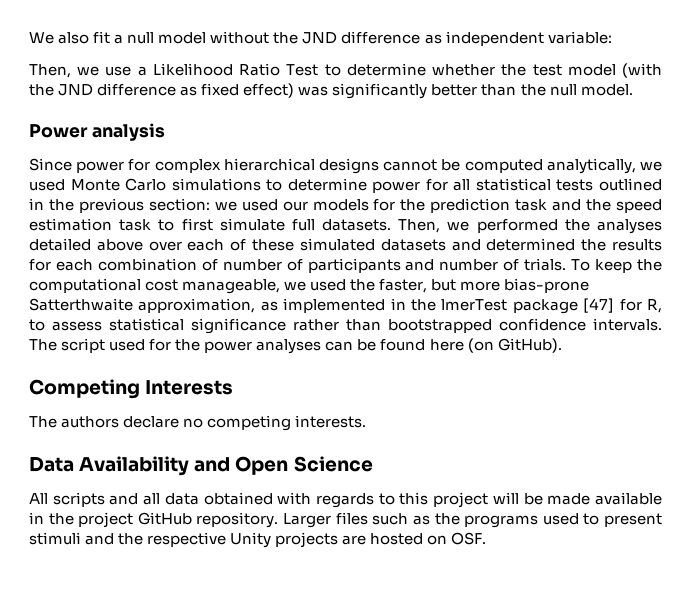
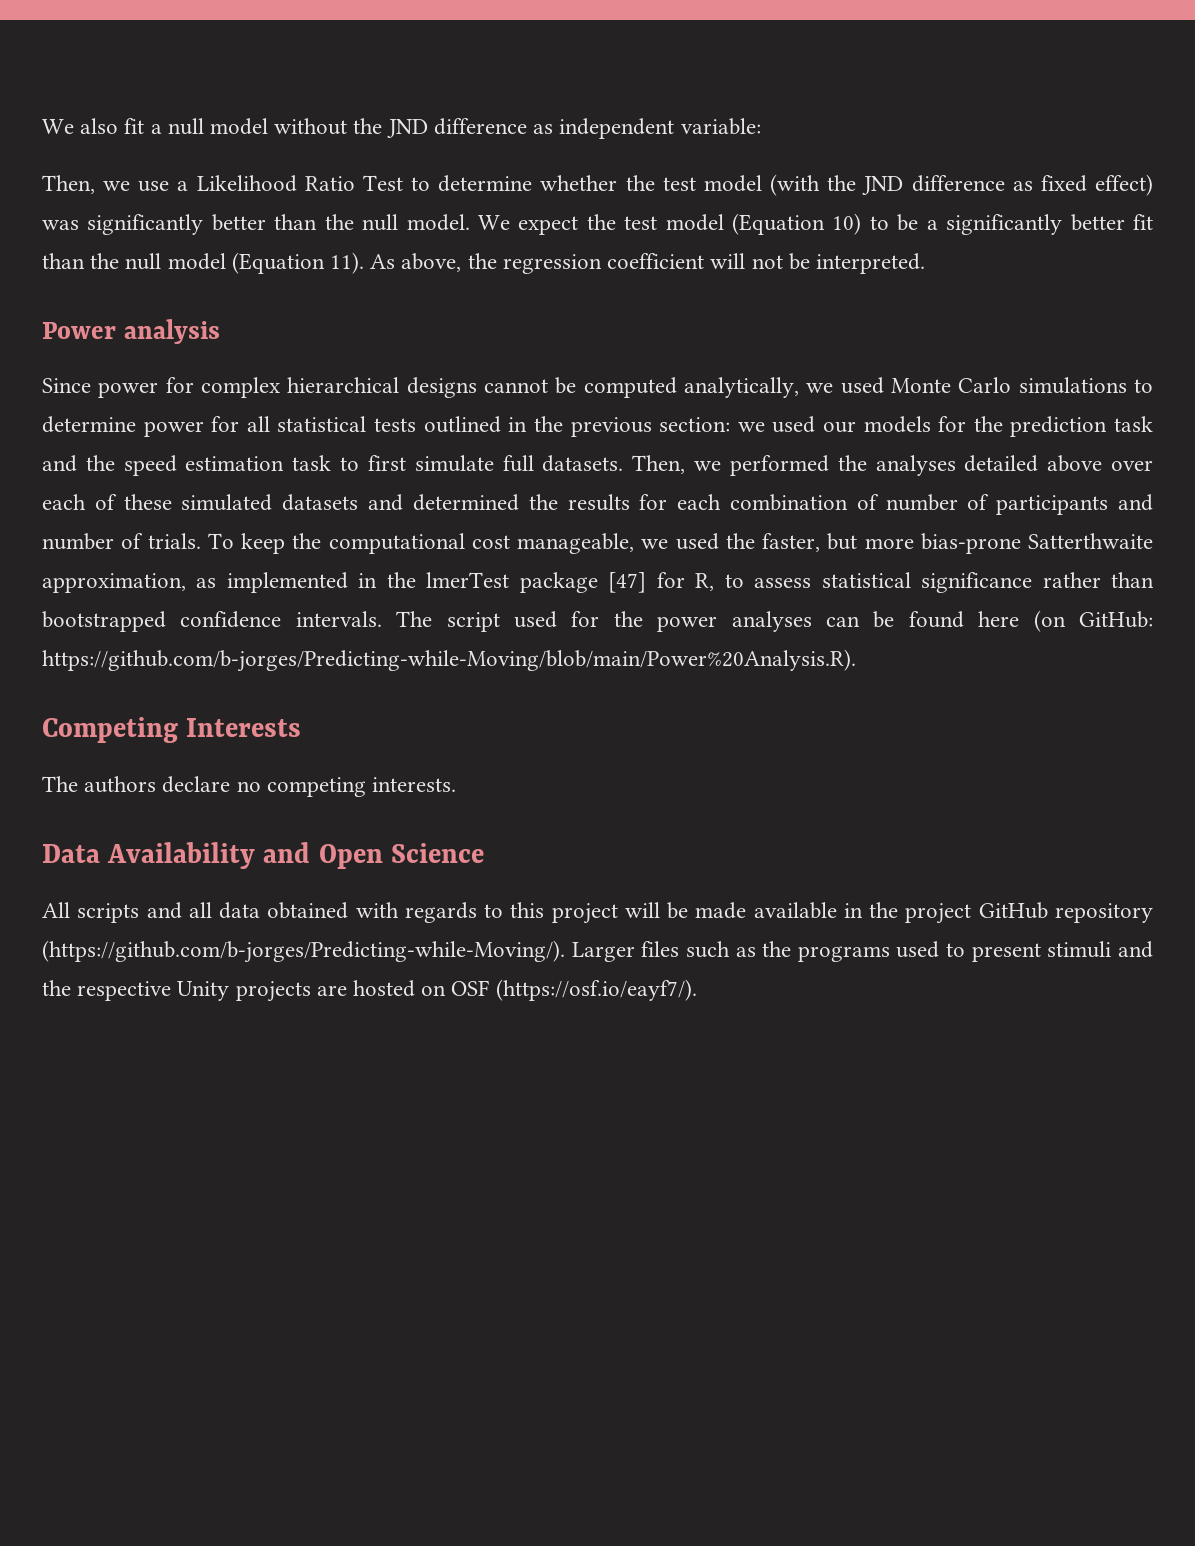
(633, 90) none -> [477,213,1154,235] [42,252,925,274] We expect the test model (Equation 10) to be a significantly better fit than the null model (Equation 11). As above, the regression coefficient will not be interpreted.
[497,338,562,353] GitHub). -> [1078,611,1153,628] [42,649,856,672] GitHub: https://github.com/b-jorges/Predicting-while-Moving/blob/main/Power%20Analysis.R).
[196,512,279,528] repository. -> [1055,903,1154,923] [42,940,565,963] repository (https://github.com/b-jorges/Predicting-while-Moving/).
[451,532,487,545] OSF. -> [451,979,697,1001] OSF (https://osf.io/eayf7/).

